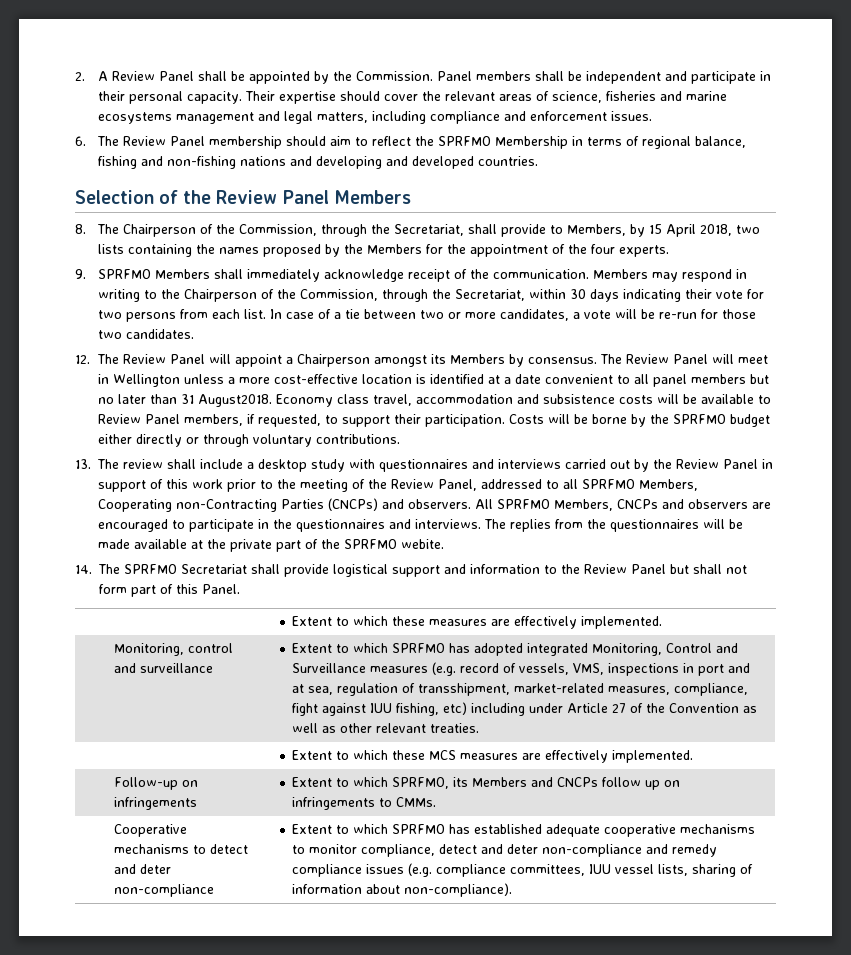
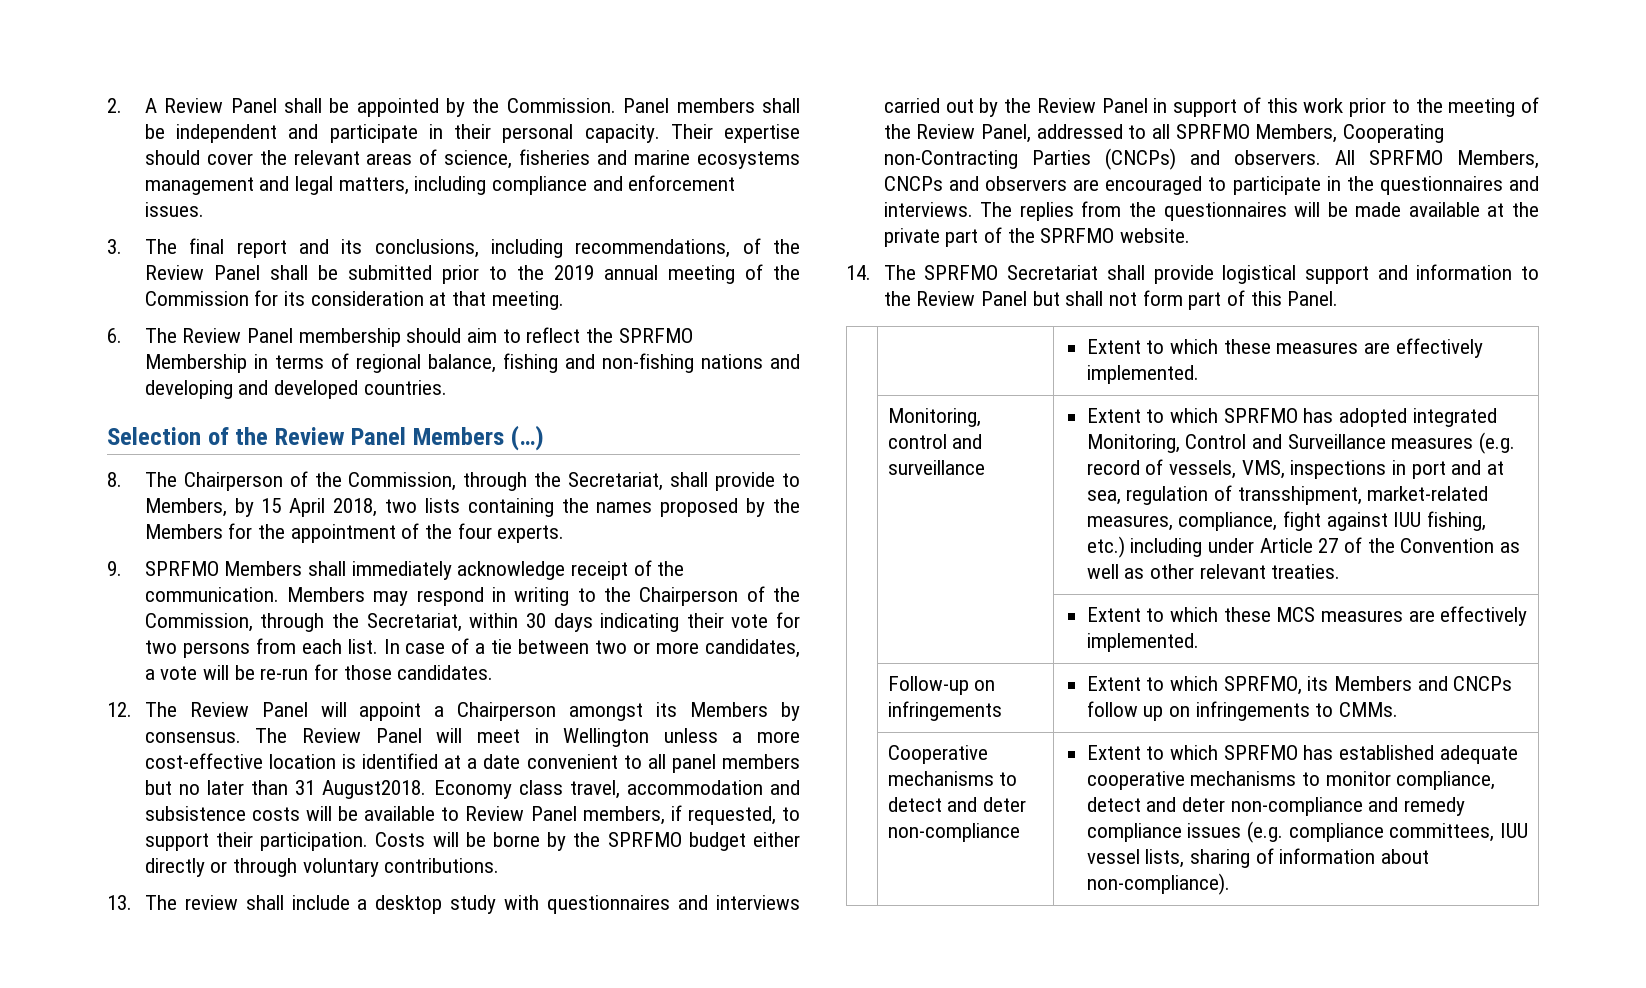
(653, 116) none -> [107,238,800,258] [144,264,800,284] [144,290,564,310] // 3. The final report and its conclusions, including recommendations, of the Review Panel shall be submitted prior to the 2019 annual meeting of the Commission for its consideration at that meeting.
(411, 197) none -> [510,425,544,451] (…)
[98,330,123,339] two -> (392, 672) none
[401,539,445,549] webite. -> [1120,228,1191,243] website.
[443,702,468,715] etc) -> [1086,536,1125,558] etc.)

